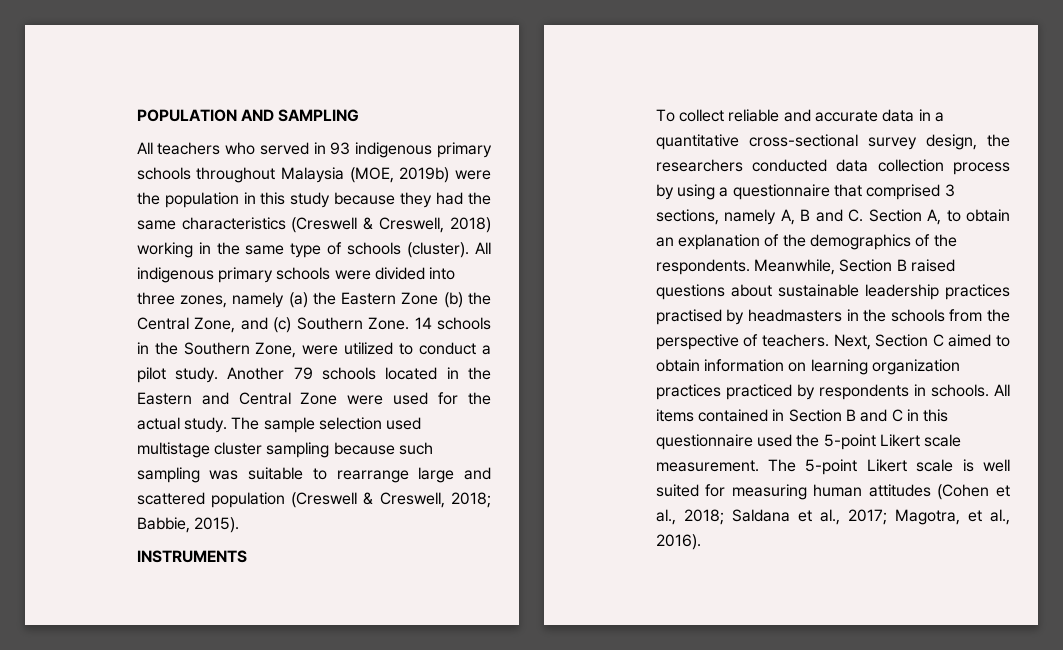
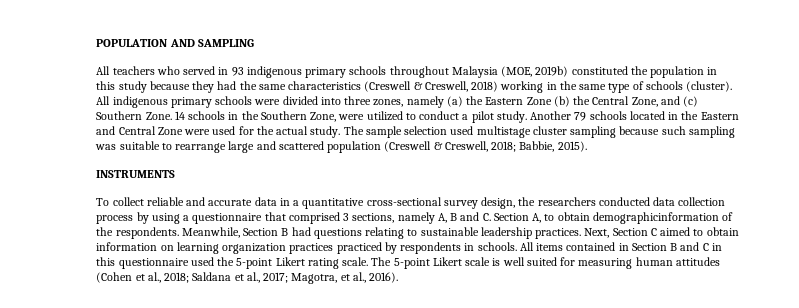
[455,170,492,180] were -> [571,66,628,75] constituted
[655,234,911,250] an explanation of the demographics -> [592,212,719,224] demographicinformation
[910,259,955,272] [655,284,1010,300] [655,309,1010,325] [655,334,829,350] raised questions about sustainable leadership practices practised by headmasters in the schools from the perspective of teachers. -> [291,227,582,239] had questions relating to sustainable leadership practices.
[924,434,962,447] [655,460,759,472] scale measurement. -> [307,257,369,269] rating scale.

